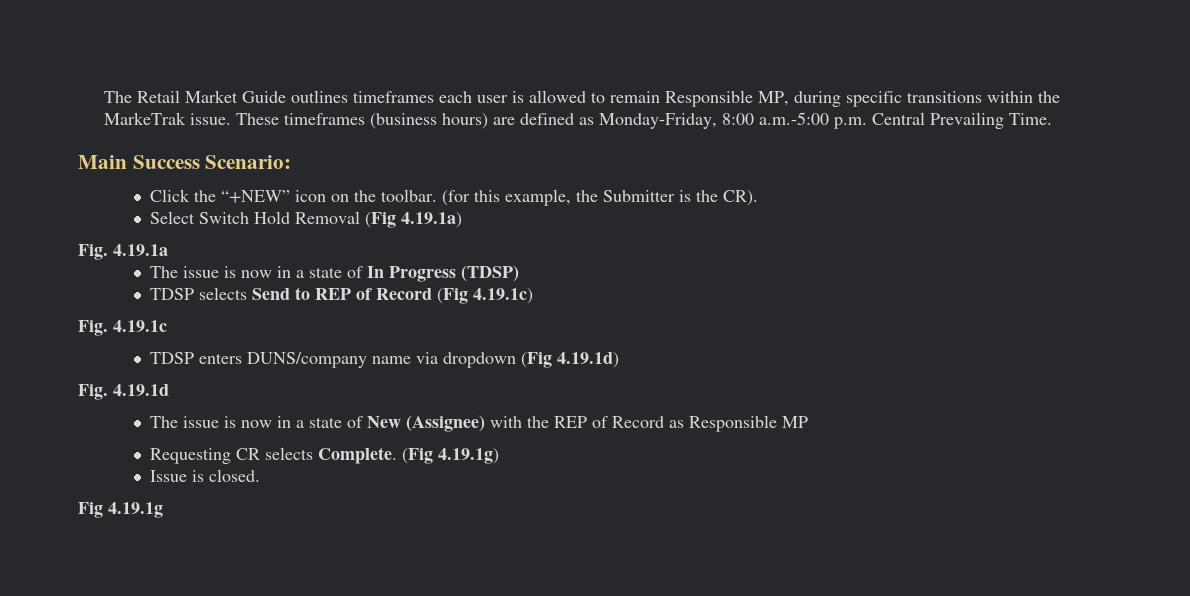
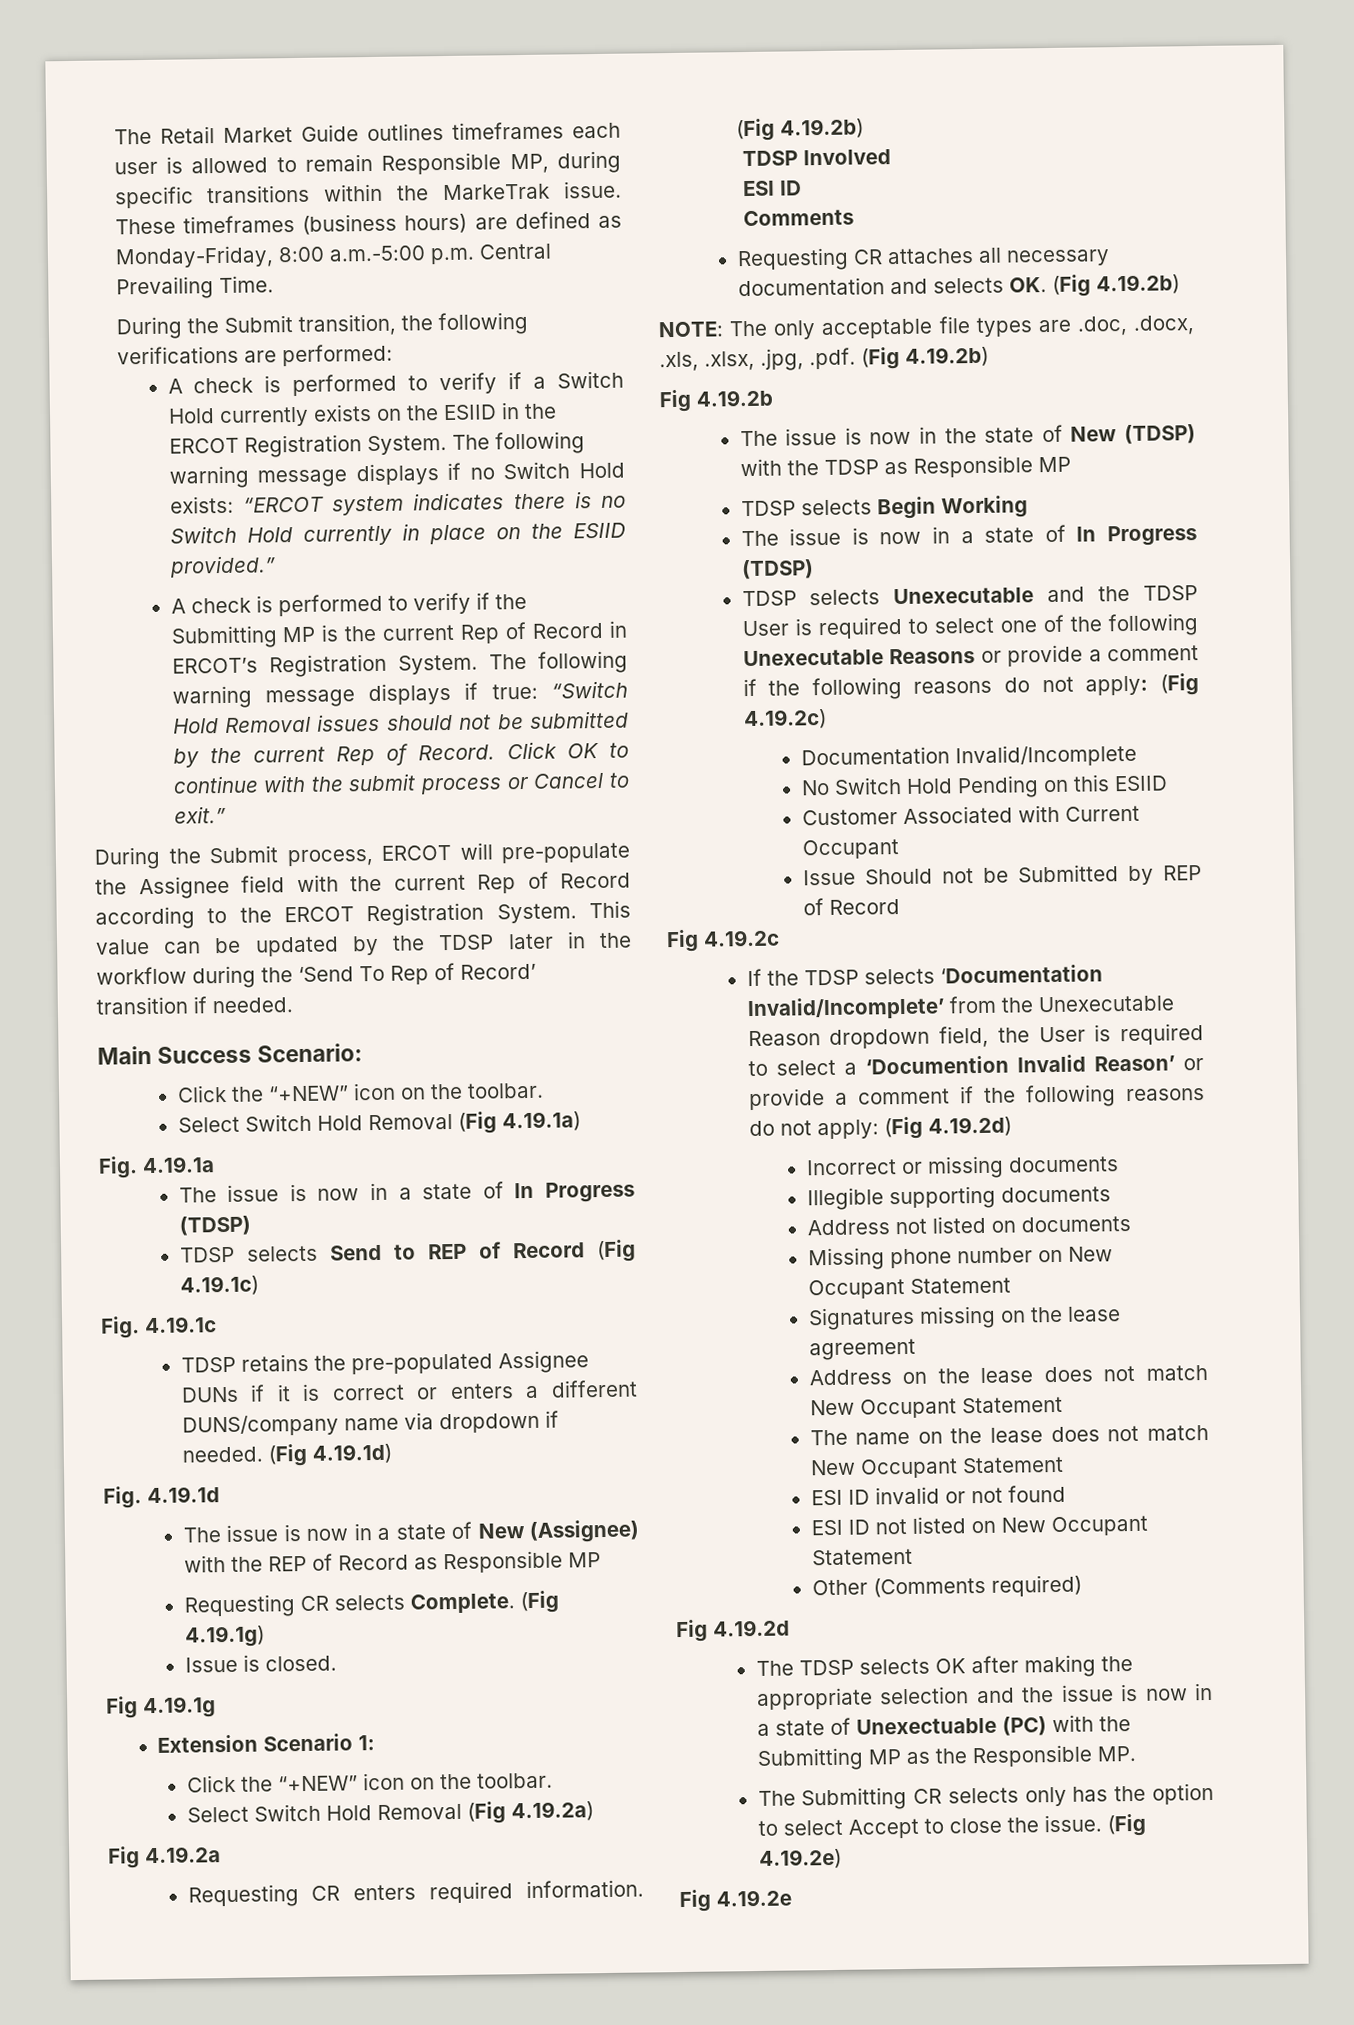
(1053, 119) none -> [115,311,528,340] [116,343,393,367] [167,370,625,397] [167,402,557,428] [168,431,585,458] [168,461,626,489] [169,491,626,516] [169,522,626,546] [168,555,276,578] [170,592,527,617] [170,620,629,649] [171,650,629,678] [171,680,628,709] [172,710,629,734] [172,741,630,768] [172,772,630,795] [173,805,226,824] [94,842,630,870] [95,871,631,900] [95,900,631,930] [95,931,632,957] [96,962,536,989] [96,996,293,1015] // During the Submit transition, the following verifications are performed: // A check is performed to verify if a Switch Hold currently exists on the ESIID in the ERCOT Registration System. The following warning message displays if no Switch Hold exists: “ERCOT system indicates there is no Switch Hold currently in place on the ESIID provided.” // A check is performed to verify if the Submitting MP is the current Rep of Record in ERCOT’s Registration System. The following warning message displays if true: “Switch Hold Removal issues should not be submitted by the current Rep of Record. Click OK to continue with the submit process or Cancel to exit.” // During the Submit process, ERCOT will pre-populate the Assignee field with the current Rep of Record according to the ERCOT Registration System. This value can be updated by the TDSP later in the workflow during the ‘Send To Rep of Record’ transition if needed.
[441,189,758,206] (for this example, the Submitter is the CR). -> (544, 1090) none
[198,353,242,364] enters -> [240,1350,589,1375] [180,1379,639,1403] retains the pre-populated Assignee DUNs if it is correct or enters a different
(516, 360) none -> [544,1410,559,1428] [181,1446,263,1463] if needed.
(163, 510) none -> [157,1733,376,1753] [186,1772,553,1793] [186,1801,594,1824] [108,1846,221,1869] [187,1879,644,1908] [735,118,864,142] [741,149,891,167] [741,180,802,197] [742,209,854,227] [736,247,1110,272] [737,274,1180,297] [658,315,1195,340] [659,346,989,372] [659,389,773,413] [739,424,1196,447] [739,455,1071,478] [740,495,1028,520] [740,524,1197,547] [741,559,814,580] [741,585,1198,607] [741,613,1199,640] [742,644,1199,667] [742,673,1199,701] [742,708,827,730] [800,743,1137,768] [800,774,1168,799] [801,804,1140,826] [801,839,899,860] [802,864,1202,886] [802,898,900,916] [666,929,780,953] [746,964,1103,987] [746,995,1175,1021] [747,1023,1204,1049] [747,1054,1204,1077] [748,1084,1205,1111] [748,1116,1012,1140] [805,1155,1119,1179] [806,1185,1111,1211] [806,1215,1131,1236] [807,1246,1113,1271] [807,1277,1011,1300] [807,1305,1121,1331] [808,1338,916,1361] [808,1364,1208,1386] [809,1396,1063,1419] [809,1424,1209,1446] [809,1456,1064,1479] [810,1484,1066,1506] [810,1515,1148,1537] [811,1548,913,1566] [811,1574,1082,1598] [676,1619,790,1643] [755,1654,1133,1678] [755,1682,1213,1711] [756,1714,1131,1737] [756,1744,1136,1772] [757,1782,1214,1811] [757,1813,1146,1839] [758,1848,842,1869] [679,1889,792,1913] // Extension Scenario 1: // Click the “+NEW” icon on the toolbar. // Select Switch Hold Removal (Fig 4.19.2a) // Fig 4.19.2a // Requesting CR enters required information. (Fig 4.19.2b) // TDSP Involved // ESI ID // Comments // Requesting CR attaches all necessary documentation and selects OK. (Fig 4.19.2b) // NOTE: The only acceptable file types are .doc, .docx, .xls, .xlsx, .jpg, .pdf. (Fig 4.19.2b) // Fig 4.19.2b // The issue is now in the state of New (TDSP) with the TDSP as Responsible MP // TDSP selects Begin Working // The issue is now in a state of In Progress (TDSP) // TDSP selects Unexecutable and the TDSP User is required to select one of the following Unexecutable Reasons or provide a comment if the following reasons do not apply: (Fig 4.19.2c) // Documentation Invalid/Incomplete // No Switch Hold Pending on this ESIID // Customer Associated with Current Occupant // Issue Should not be Submitted by REP of Record // Fig 4.19.2c // If the TDSP selects ‘Documentation Invalid/Incomplete’ from the Unexecutable Reason dropdown field, the User is required to select a ‘Documention Invalid Reason’ or provide a comment if the following reasons do not apply: (Fig 4.19.2d) // Incorrect or missing documents // Illegible supporting documents // Address not listed on documents // Missing phone number on New Occupant Statement // Signatures missing on the lease agreement // Address on the lease does not match New Occupant Statement // The name on the lease does not match New Occupant Statement // ESI ID invalid or not found // ESI ID not listed on New Occupant Statement // Other (Comments required) // Fig 4.19.2d // The TDSP selects OK after making the appropriate selection and the issue is now in a state of Unexectuable (PC) with the Submitting MP as the Responsible MP. // The Submitting CR selects only has the option to select Accept to close the issue. (Fig 4.19.2e) // Fig 4.19.2e

